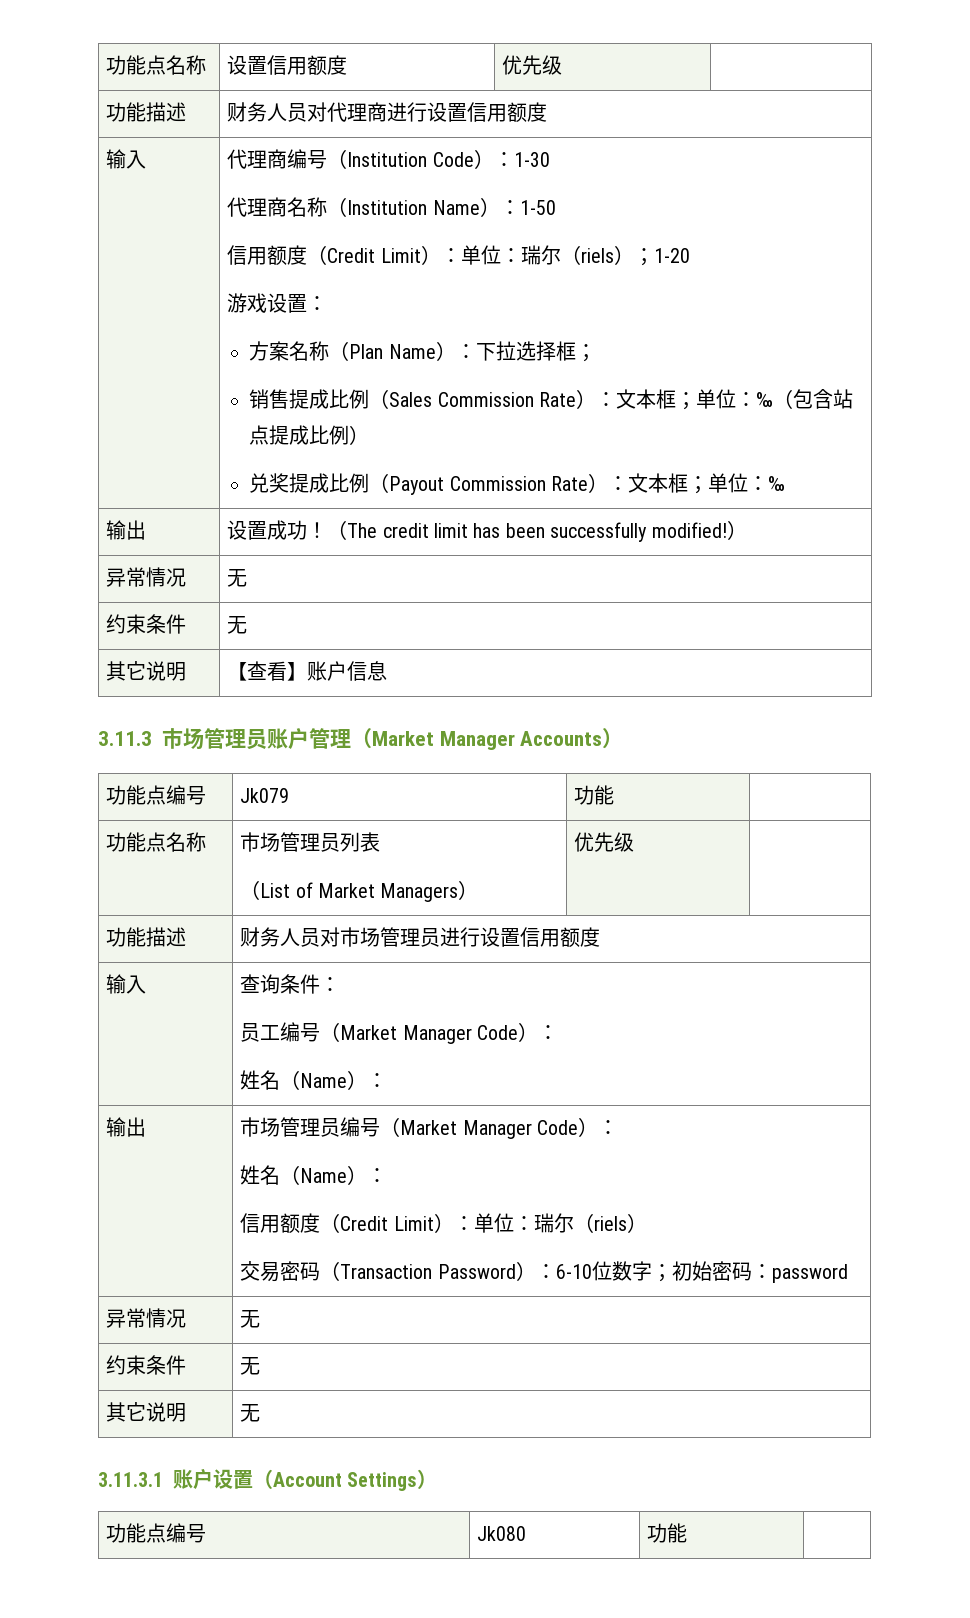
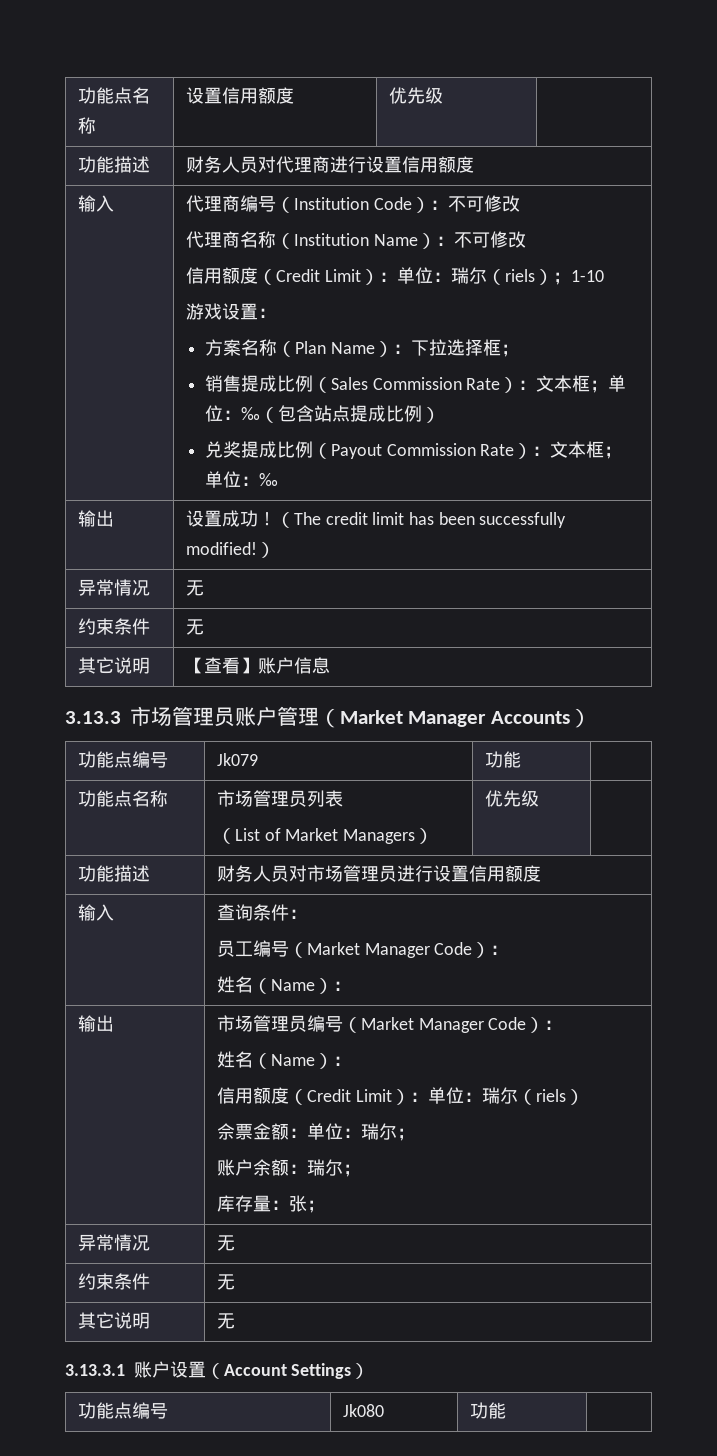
[513,152,550,167] 1-30 -> [447,195,520,212] 不可修改
[519,200,556,215] 1-50 -> [453,231,526,248] 不可修改
[653,248,690,263] 1-20 -> [570,270,604,282] 1-10
[98,731,152,746] 3.11.3 -> [65,711,121,724] 3.13.3
[240,1261,848,1283] 交易密码（Transaction Password）：6-10位数字；初始密码：password -> [216,1123,415,1141] [216,1159,361,1177] [216,1195,325,1213] 佘票金额：单位：瑞尔； // 账户余额：瑞尔； // 库存量：张；
[98,1472,163,1487] 3.11.3.1 -> [65,1364,125,1376] 3.13.3.1

